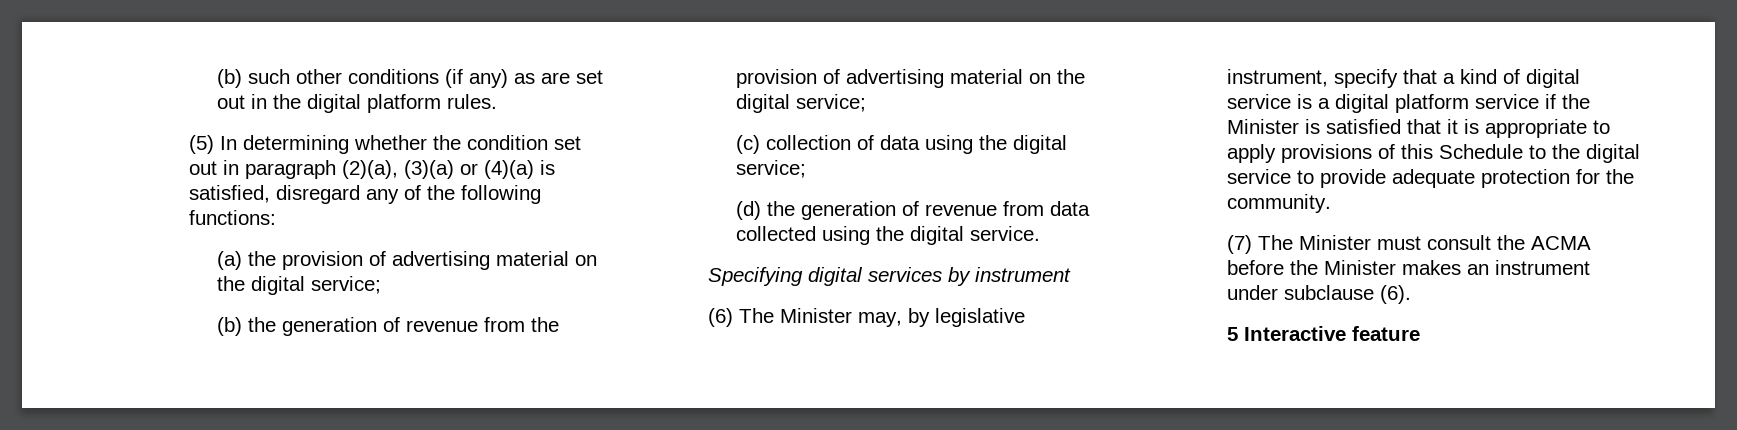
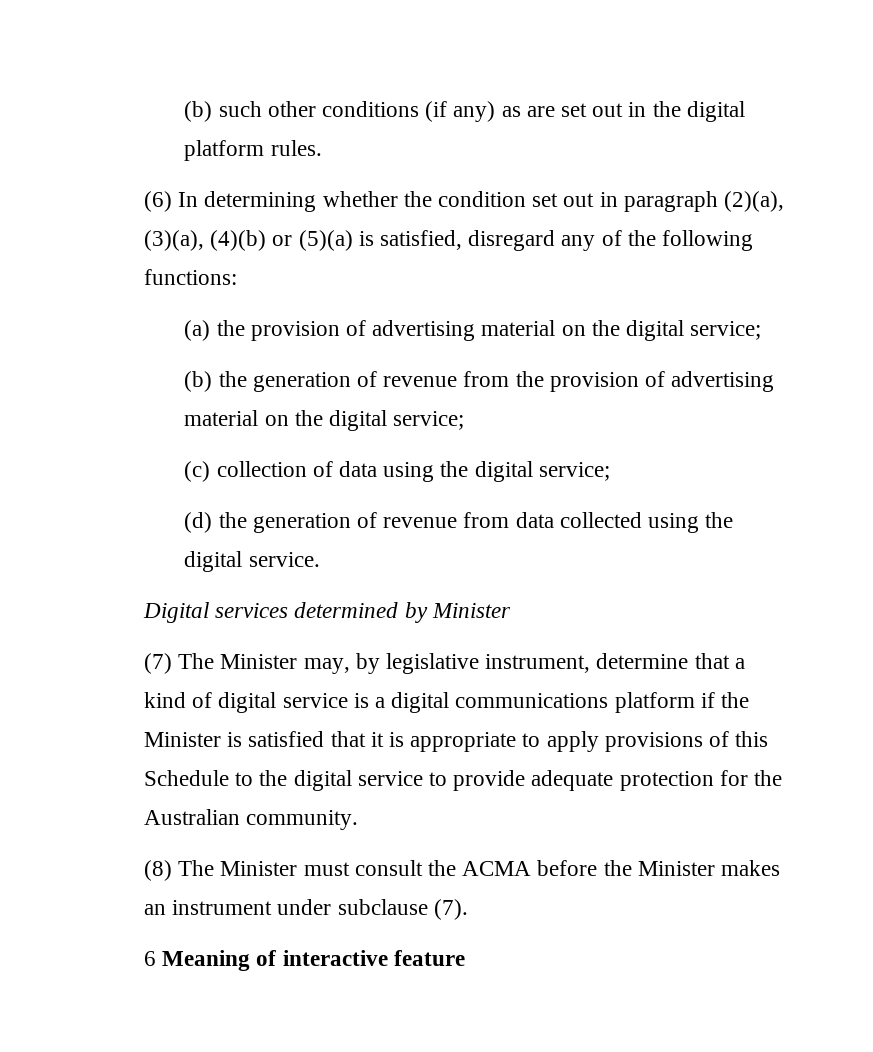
[189,135,215,154] (5) -> [143,191,172,212] (6)
[404,160,535,179] (3)(a) or (4)(a) -> [143,230,353,251] (3)(a), (4)(b) or (5)(a)
[708,267,1072,286] [708,308,734,327] Specifying digital services by instrument // (6) -> [142,602,511,623] [143,653,172,674] Digital services determined by Minister // (7)
[1334,69,1399,88] specify -> [596,653,689,669] determine
[1395,94,1540,113] platform service -> [455,692,695,713] communications platform
(1635, 176) none -> [143,809,240,825] Australian
[1227,235,1253,254] (7) -> [143,860,172,881] (8)
[1380,285,1412,304] [1227,326,1347,341] (6). // 5 Interactive -> [433,899,468,920] [143,950,388,971] (7). // 6 Meaning of interactive

